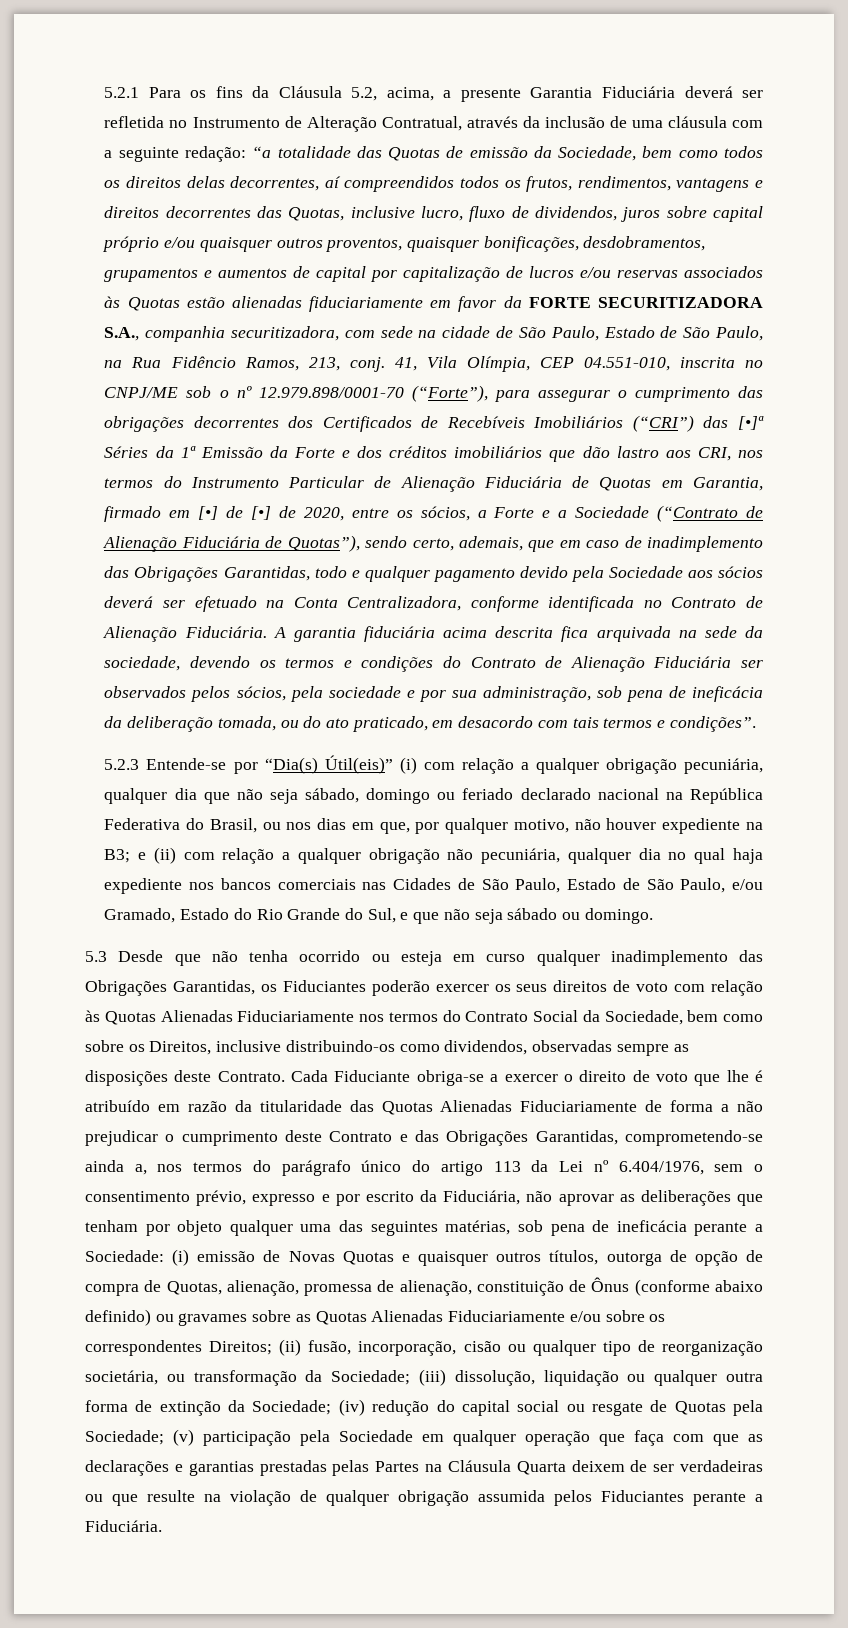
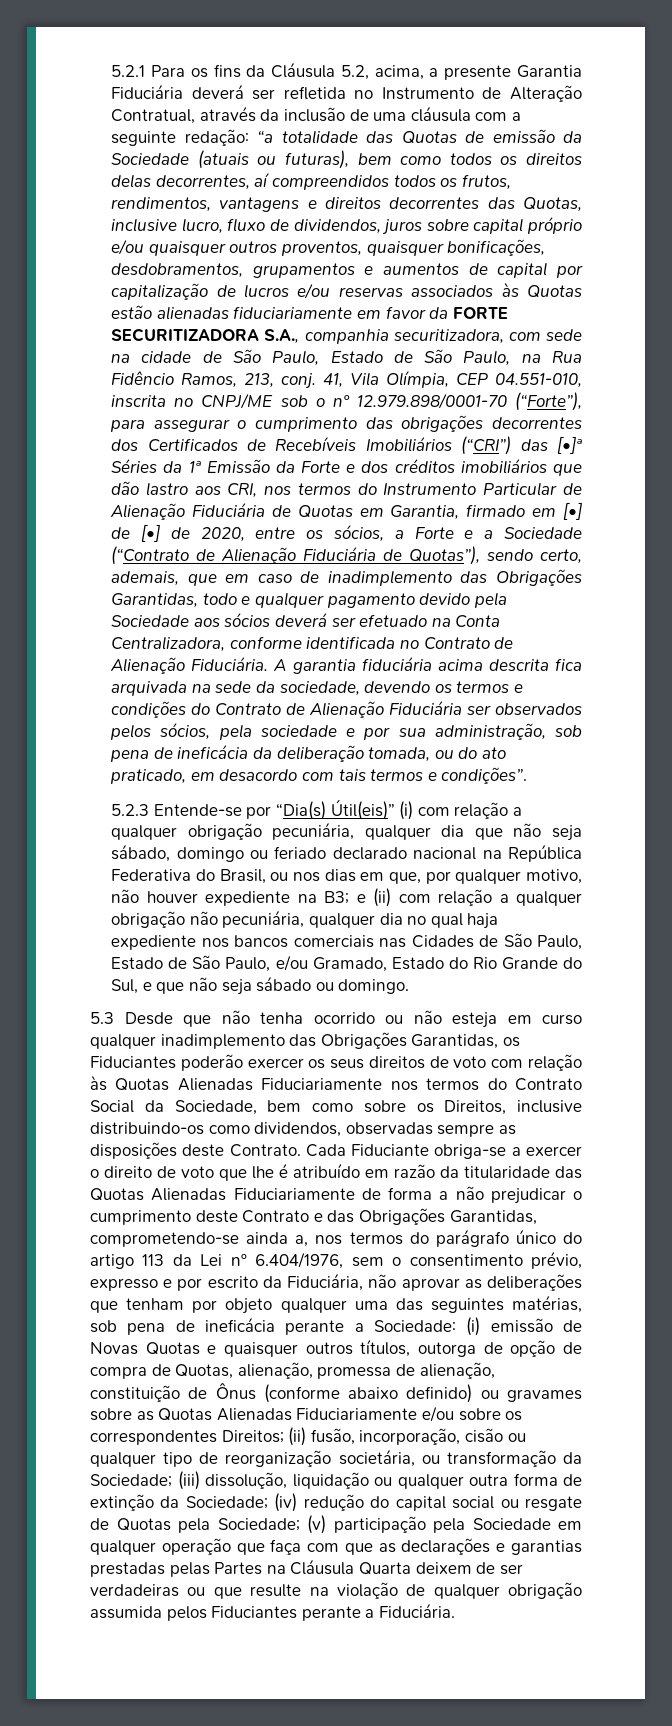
[558,146,637,161] Sociedade, -> [111,150,349,169] Sociedade (atuais ou futuras),
(390, 958) none -> [413,1010,442,1024] não

